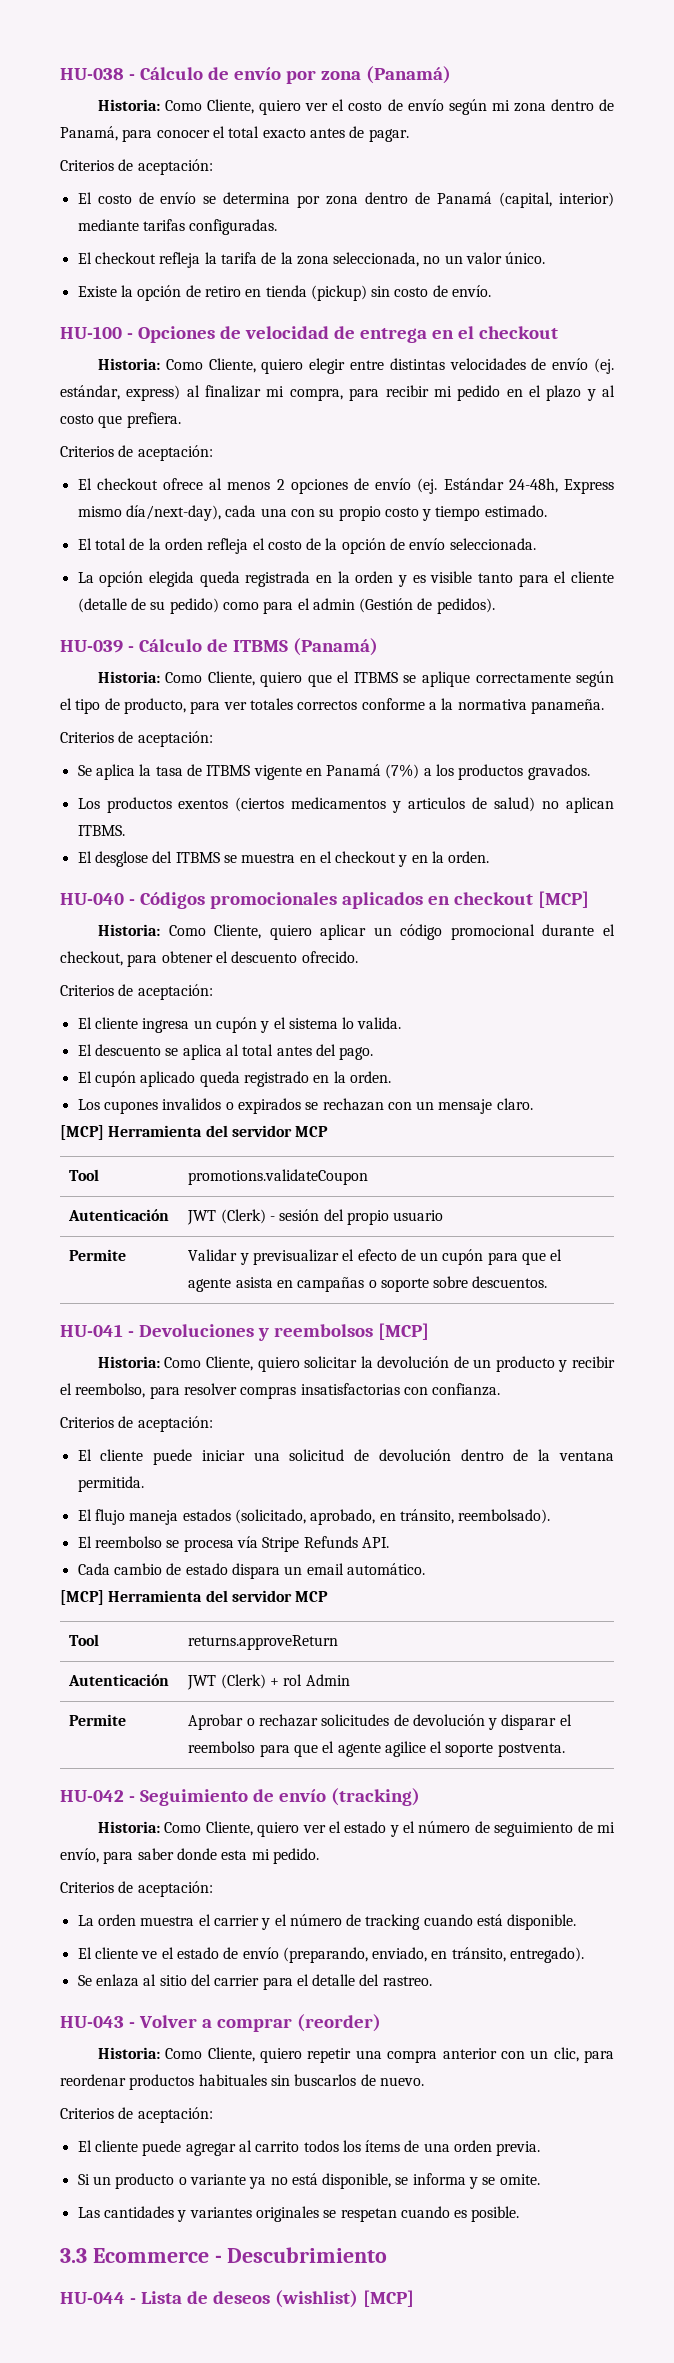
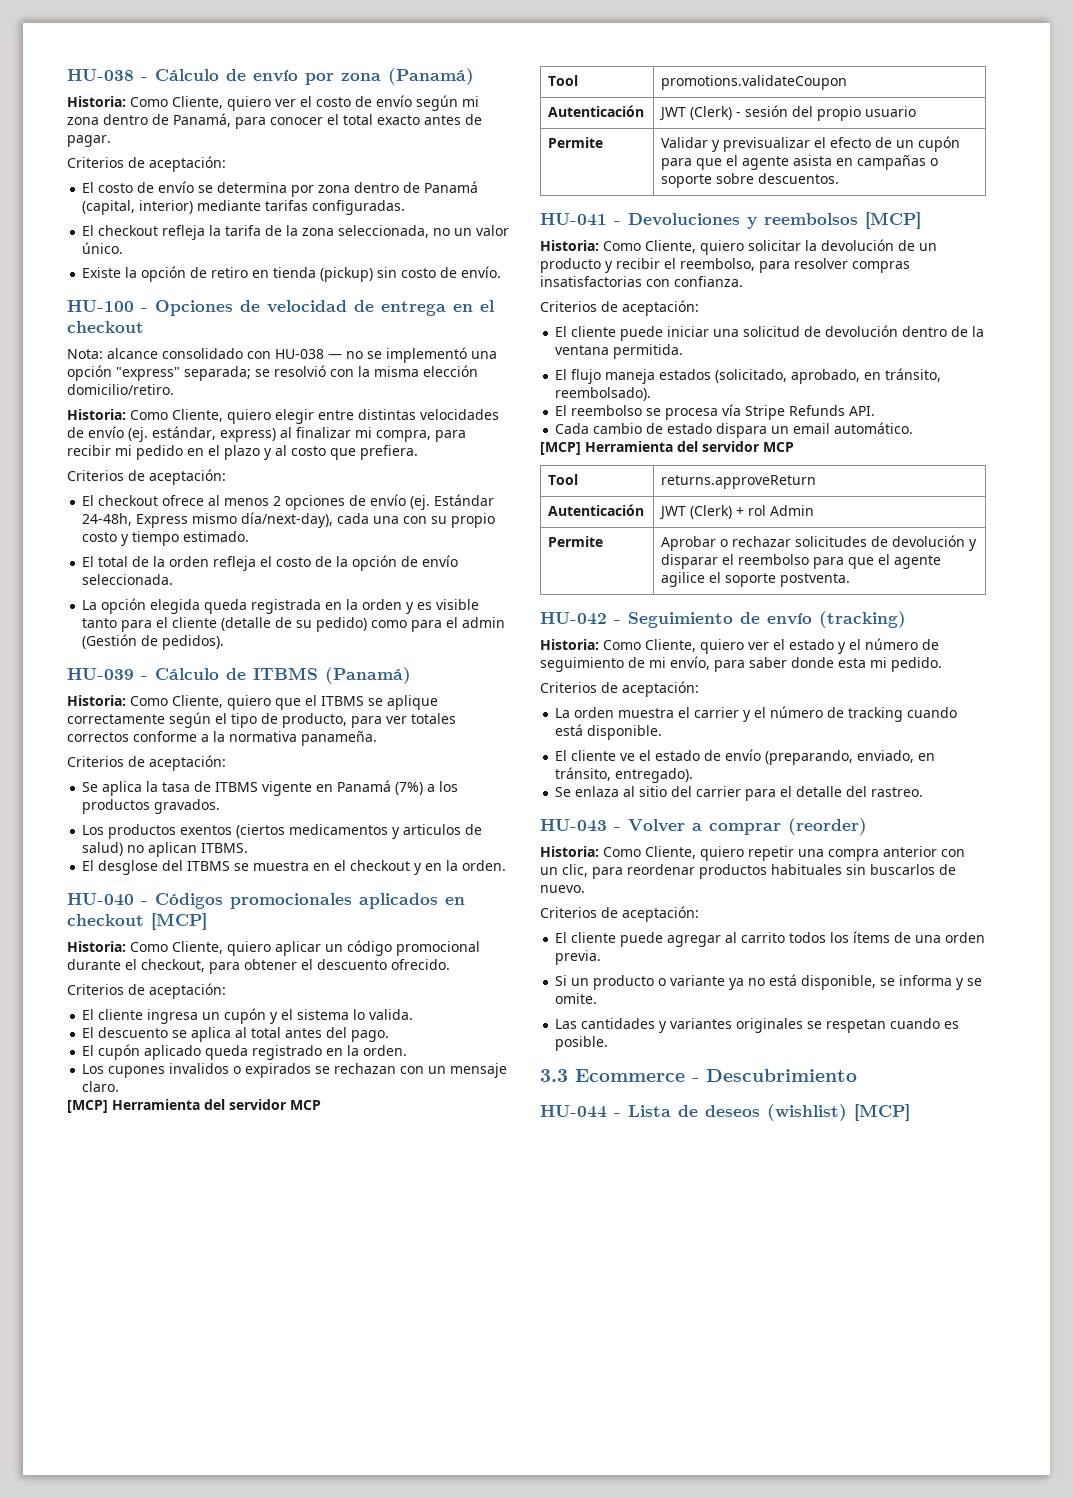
(558, 332) none -> [67,347,497,363] [67,365,478,381] [67,384,174,395] // Nota: alcance consolidado con HU-038 — no se implementó una opción "express" separada; se resolvió con la misma elección domicilio/retiro.

